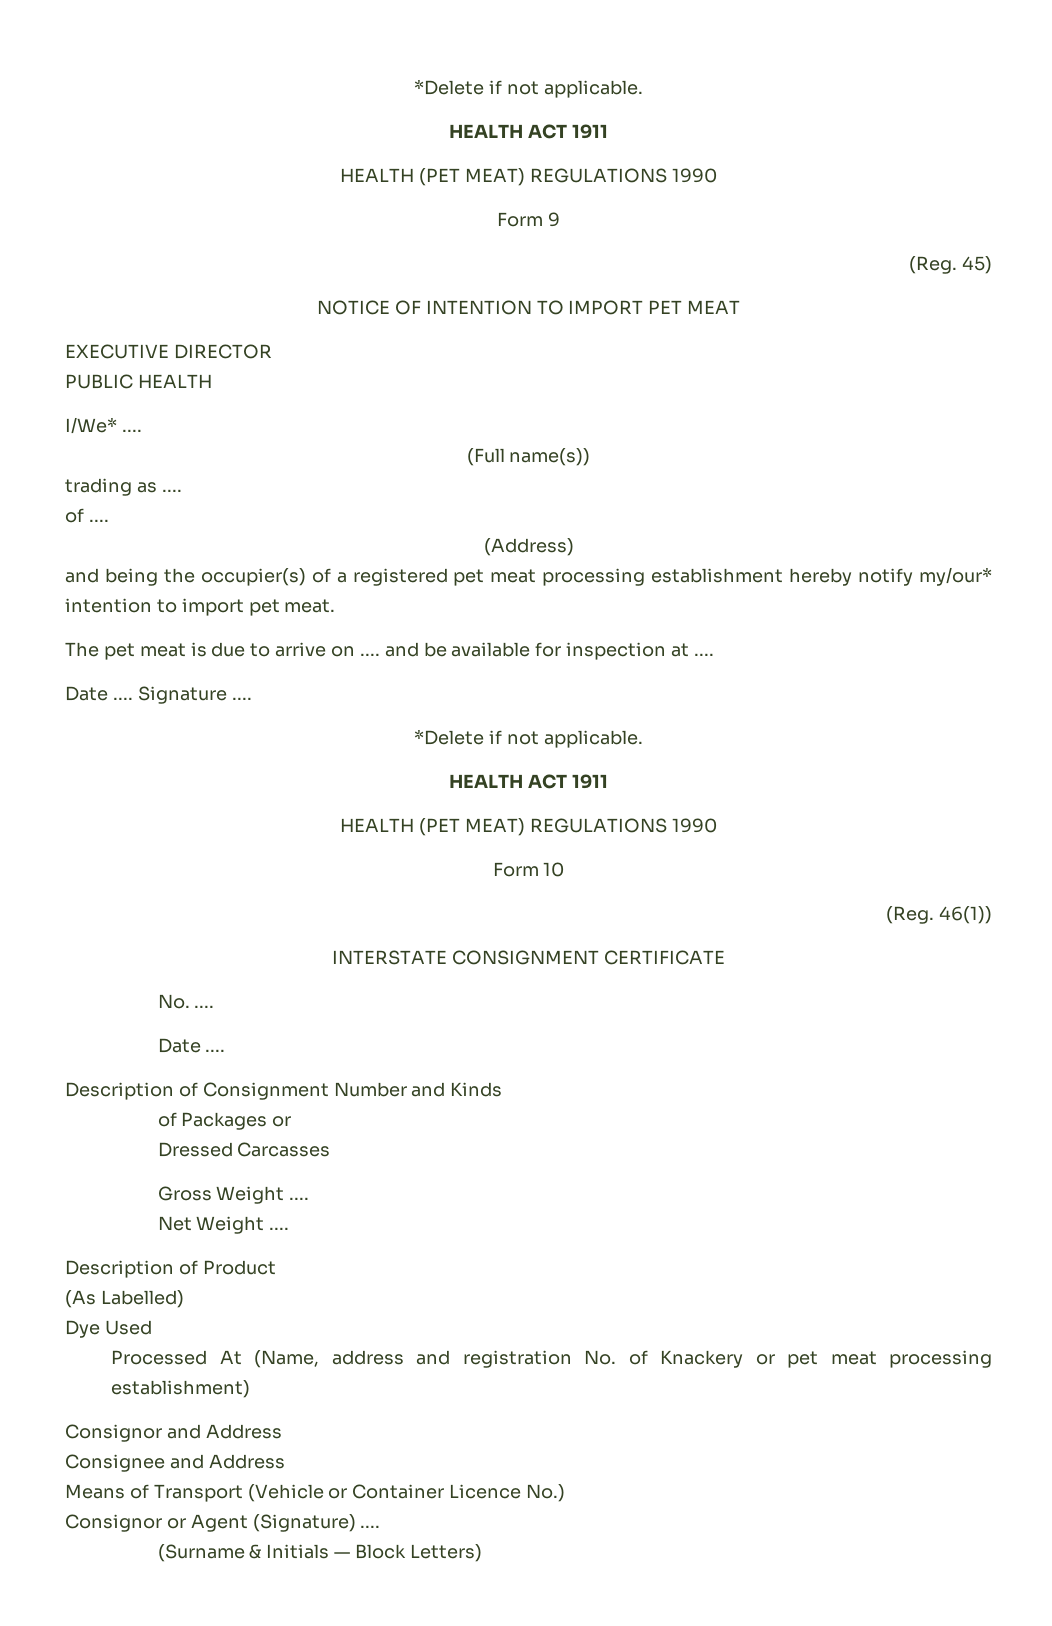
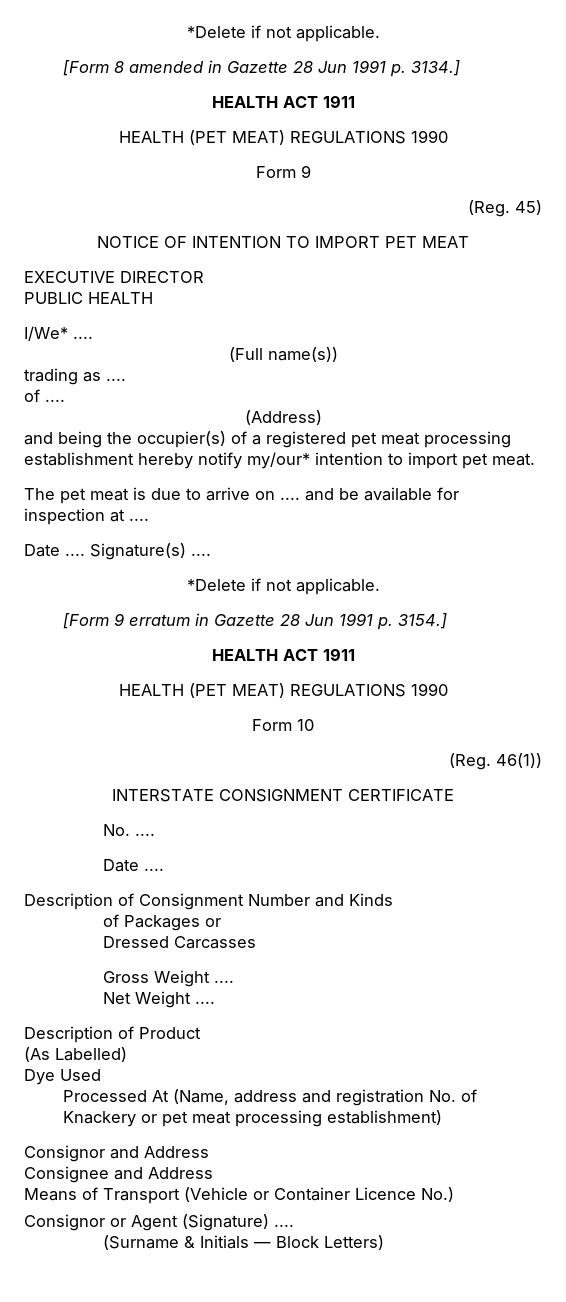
[414,79,643,98] *Delete if not applicable. -> [186,25,380,42] [63,60,461,77] *Delete if not applicable. // [Form 8 amended in Gazette 28 Jun 1991 p. 3134.]
[137,686,227,704] Signature -> [90,543,186,560] Signature(s)
(643, 739) none -> [63,613,448,630] // [Form 9 erratum in Gazette 28 Jun 1991 p. 3154.]

